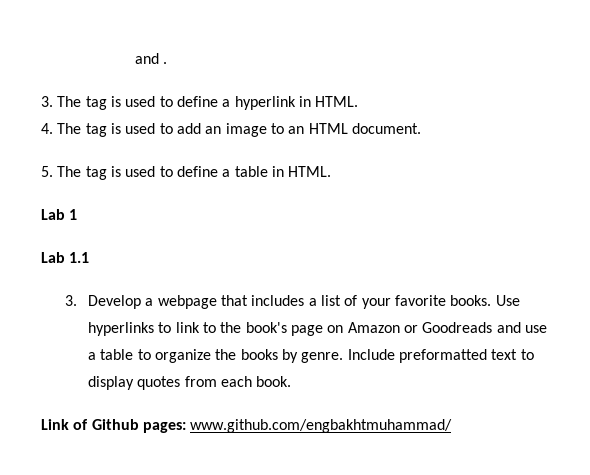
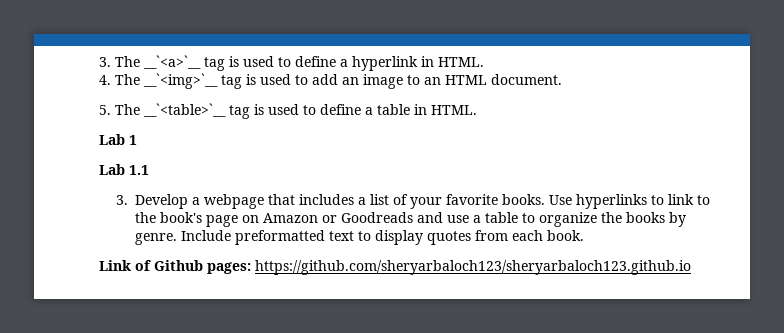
[135,53,168,64] and . // -> (99, 62) none
(82, 101) none -> [143,55,201,69] __`<a>`__
(82, 128) none -> [143,73,218,89] __`<img>`__
(82, 171) none -> [143,103,226,117] __`<table>`__
[190,419,453,433] www.github.com/engbakhtmuhammad/ -> [255,260,691,275] https://github.com/sheryarbaloch123/sheryarbaloch123.github.io

